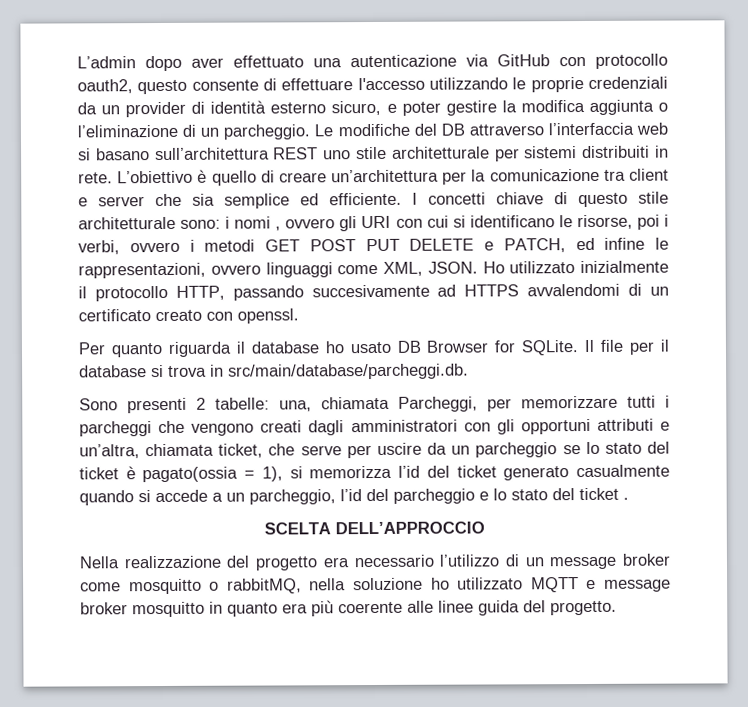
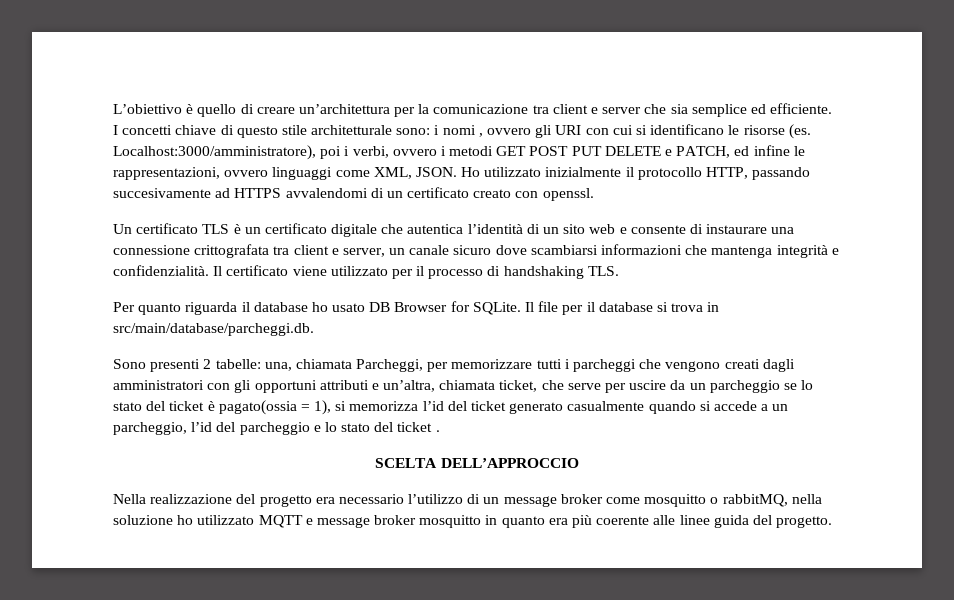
[77,53,668,72] [77,76,668,95] [77,99,669,118] [77,122,669,140] [78,145,669,162] [78,172,113,184] L’admin dopo aver effettuato una autenticazione via GitHub con protocollo oauth2, questo consente di effettuare l'accesso utilizzando le proprie credenziali da un provider di identità esterno sicuro, e poter gestire la modifica aggiunta o l’eliminazione di un parcheggio. Le modifiche del DB attraverso l’interfaccia web si basano sull’architettura REST uno stile architetturale per sistemi distribuiti in rete. -> (113, 109) none
[576,214,633,230] risorse, -> [743,124,811,139] [113,145,316,160] risorse (es. Localhost:3000/amministratore),
(299, 316) none -> [113,223,795,237] [113,244,839,258] [113,265,619,279] // Un certificato TLS è un certificato digitale che autentica l’identità di un sito web e consente di instaurare una connessione crittografata tra client e server, un canale sicuro dove scambiarsi informazioni che mantenga integrità e confidenzialità. Il certificato viene utilizzato per il processo di handshaking TLS.

